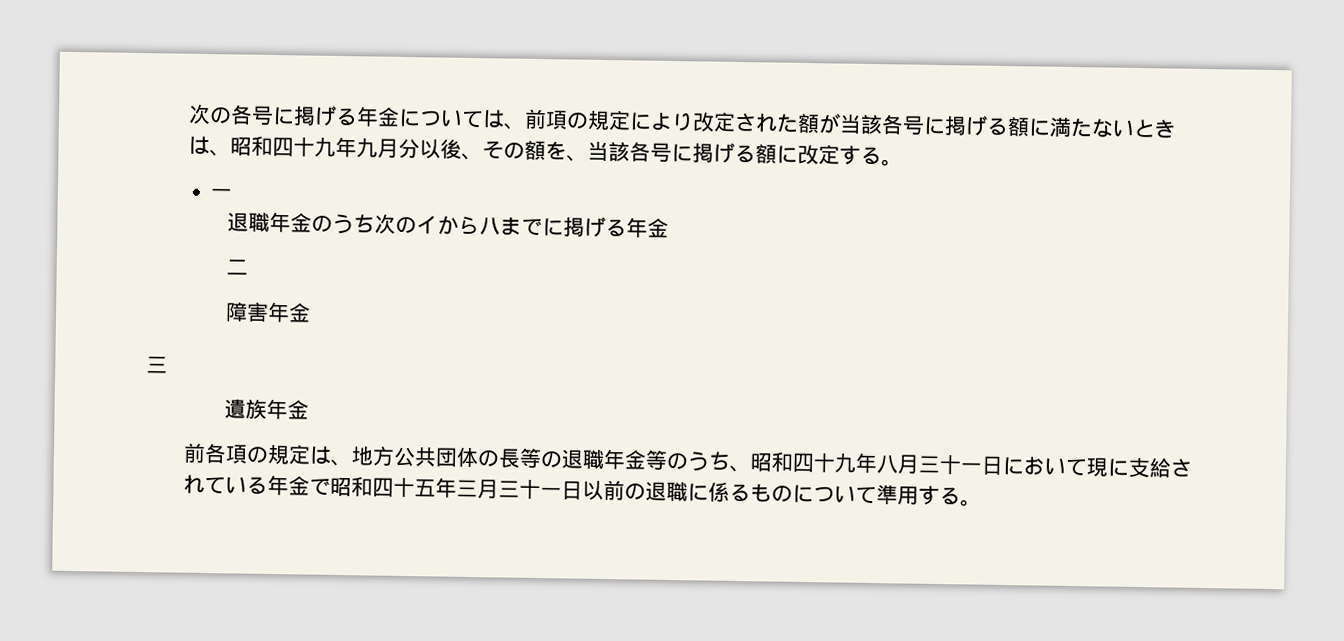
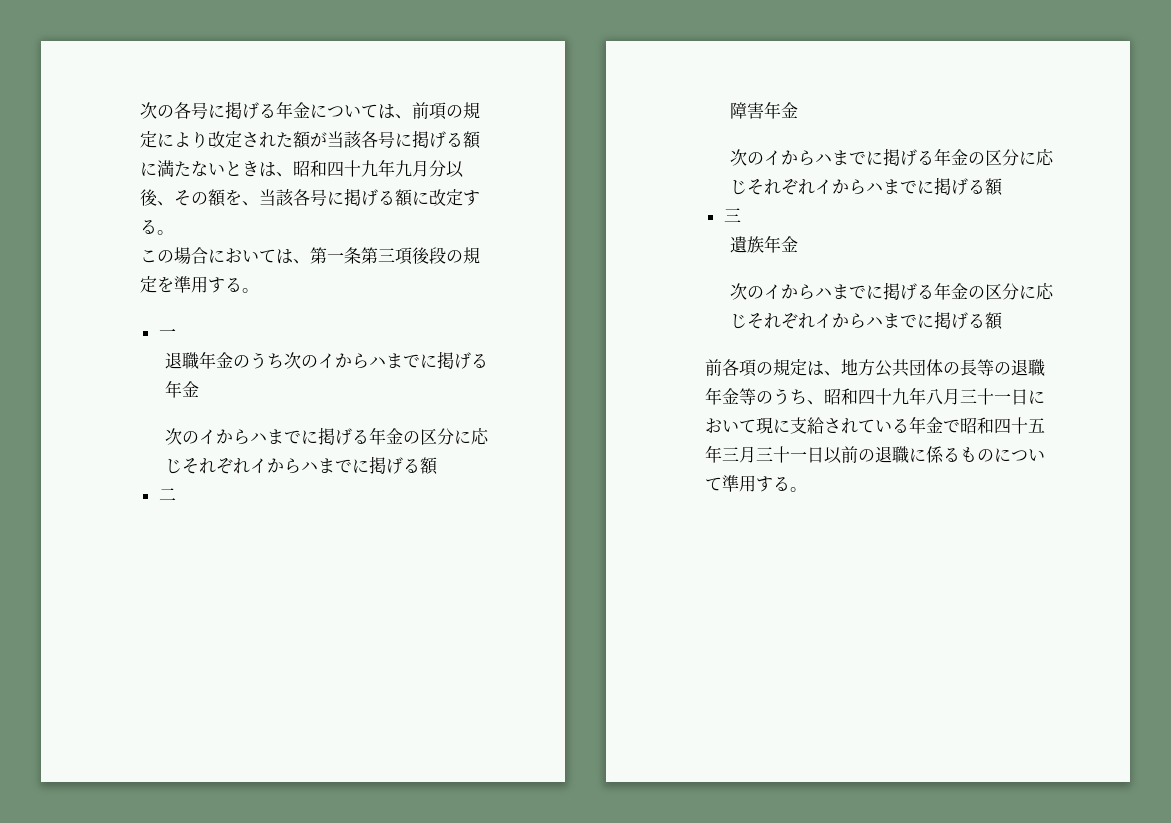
(904, 163) none -> [139,247,480,265] [139,276,259,293] // この場合においては、第一条第三項後段の規定を準用する。
[225,259,248,275] [224,301,311,323] [146,356,168,374] [223,398,309,420] 二 // 障害年金 // 三 // 遺族年金 -> [164,427,489,445] [164,456,438,475] [158,488,176,501] [729,101,798,119] [729,148,1054,166] [729,177,1003,196] [723,208,741,222] [729,235,798,253] [729,282,1054,300] [729,311,1003,330] 次のイからハまでに掲げる年金の区分に応じそれぞれイからハまでに掲げる額 // 二 // 障害年金 // 次のイからハまでに掲げる年金の区分に応じそれぞれイからハまでに掲げる額 // 三 // 遺族年金 // 次のイからハまでに掲げる年金の区分に応じそれぞれイからハまでに掲げる額

